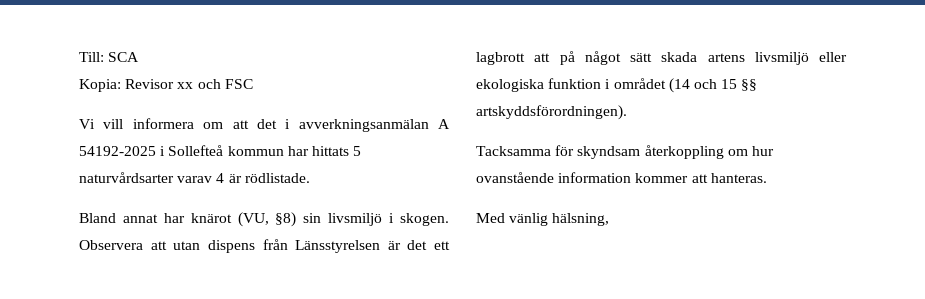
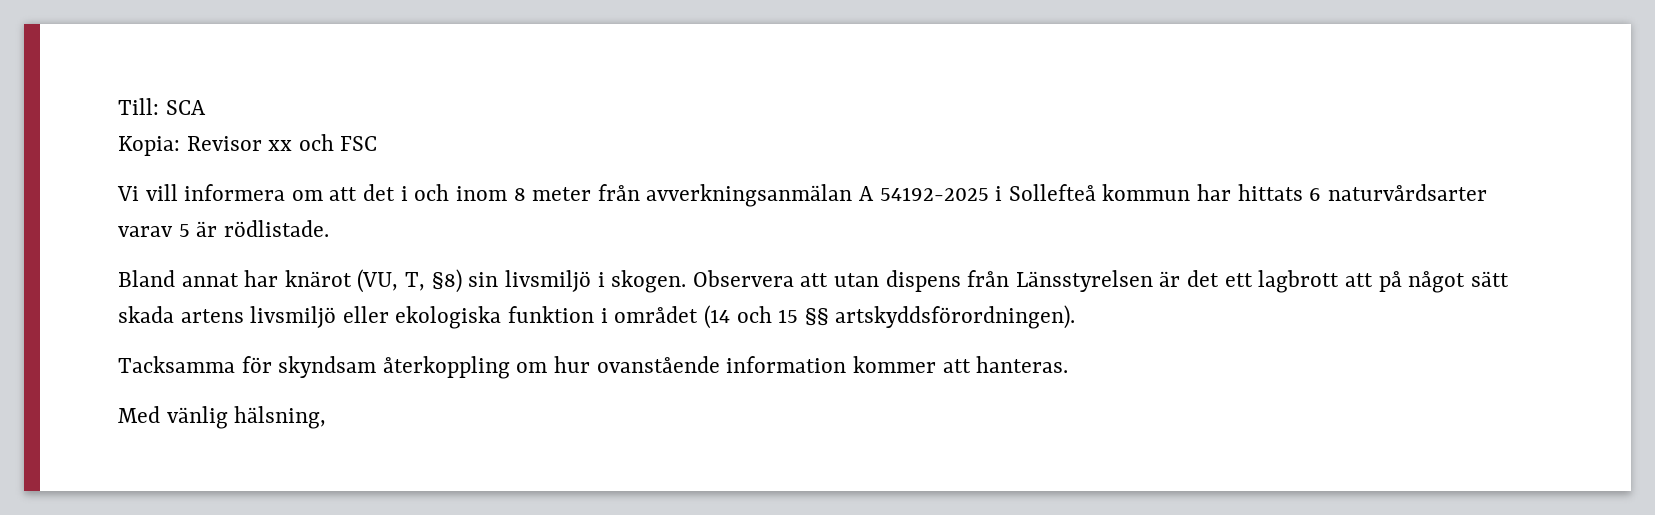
(291, 124) none -> [414,184,640,201] och inom 8 meter från
[353,146,362,156] 5 -> [1309,188,1322,201] 6
[216,173,225,183] 4 -> [178,224,190,237] 5
(269, 219) none -> [405,272,426,291] T,

